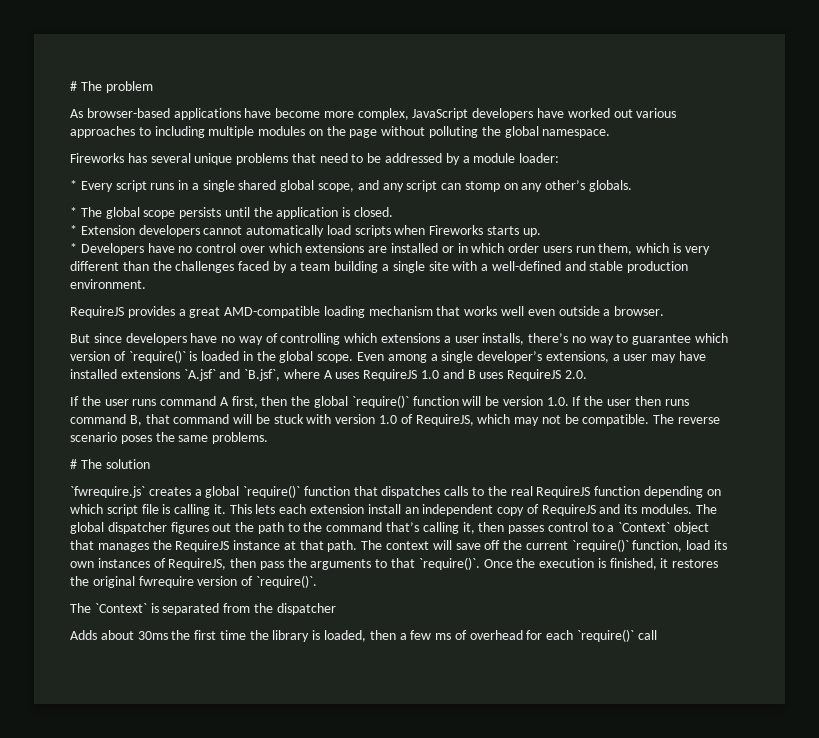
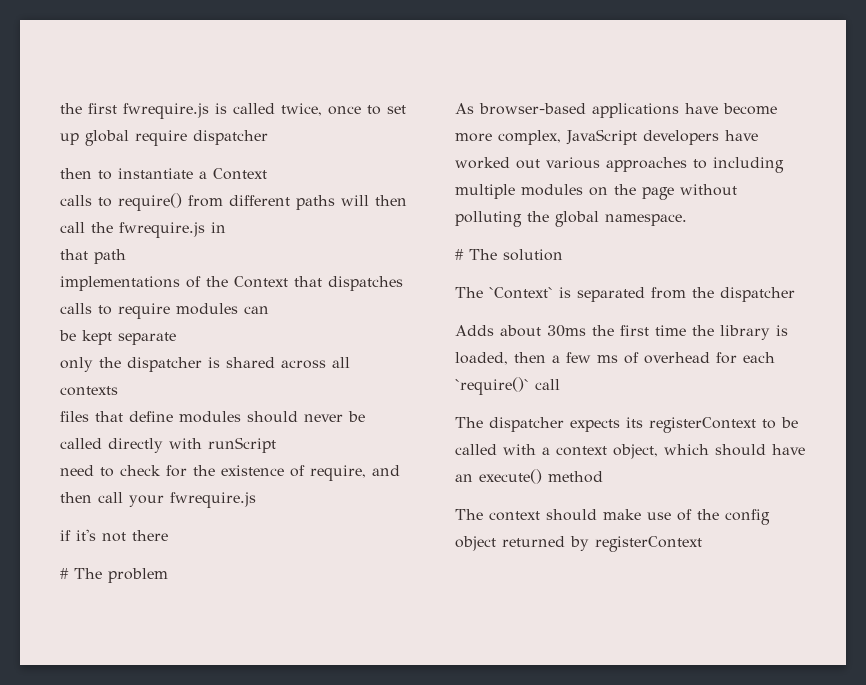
(70, 86) none -> [60,103,406,119] [60,130,268,146] [60,168,267,180] [60,193,407,211] [60,222,226,238] [60,249,126,264] [60,276,403,291] [60,303,269,319] [59,330,176,345] [60,357,350,372] [60,386,118,396] [60,411,365,423] [60,437,276,453] [60,465,400,481] [60,492,256,508] [60,529,168,542] the first fwrequire.js is called twice, once to set up global require dispatcher // then to instantiate a Context // calls to require() from different paths will then call the fwrequire.js in // that path // implementations of the Context that dispatches calls to require modules can // be kept separate // only the dispatcher is shared across all contexts // files that define modules should never be called directly with runScript // need to check for the existence of require, and then call your fwrequire.js // if it's not there //
[70,153,560,165] [70,180,633,192] [70,207,394,219] [70,225,541,237] [70,243,710,255] [70,261,689,273] [70,279,146,289] [70,306,665,318] [70,333,729,345] [70,350,707,363] [70,369,587,381] [70,395,689,408] [70,414,721,426] [70,432,269,444] [70,459,150,469] [70,485,721,498] [70,504,717,516] [70,522,710,534] [70,539,728,552] [70,557,719,570] [70,575,317,588] Fireworks has several unique problems that need to be addressed by a module loader: // * Every script runs in a single shared global scope, and any script can stomp on any other’s globals. // * The global scope persists until the application is closed. // * Extension developers cannot automatically load scripts when Fireworks starts up. // * Developers have no control over which extensions are installed or in which order users run them, which is very different than the challenges faced by a team building a single site with a well-defined and stable production environment. // RequireJS provides a great AMD-compatible loading mechanism that works well even outside a browser. // But since developers have no way of controlling which extensions a user installs, there’s no way to guarantee which version of `require()` is loaded in the global scope. Even among a single developer’s extensions, a user may have installed extensions `A.jsf` and `B.jsf`, where A uses RequireJS 1.0 and B uses RequireJS 2.0. // If the user runs command A first, then the global `require()` function will be version 1.0. If the user then runs command B, that command will be stuck with version 1.0 of RequireJS, which may not be compatible. The reverse scenario poses the same problems. // # The solution // `fwrequire.js` creates a global `require()` function that dispatches calls to the real RequireJS function depending on which script file is calling it. This lets each extension install an independent copy of RequireJS and its modules. The global dispatcher figures out the path to the command that’s calling it, then passes control to a `Context` object that manages the RequireJS instance at that path. The context will save off the current `require()` function, load its own instances of RequireJS, then pass the arguments to that `require()`. Once the execution is finished, it restores the original fwrequire version of `require()`. -> [455,249,563,261] # The solution
(657, 635) none -> [455,417,798,433] [455,444,805,459] [455,469,603,484] [455,509,770,525] [455,536,702,552] // The dispatcher expects its registerContext to be called with a context object, which should have an execute() method // The context should make use of the config object returned by registerContext

